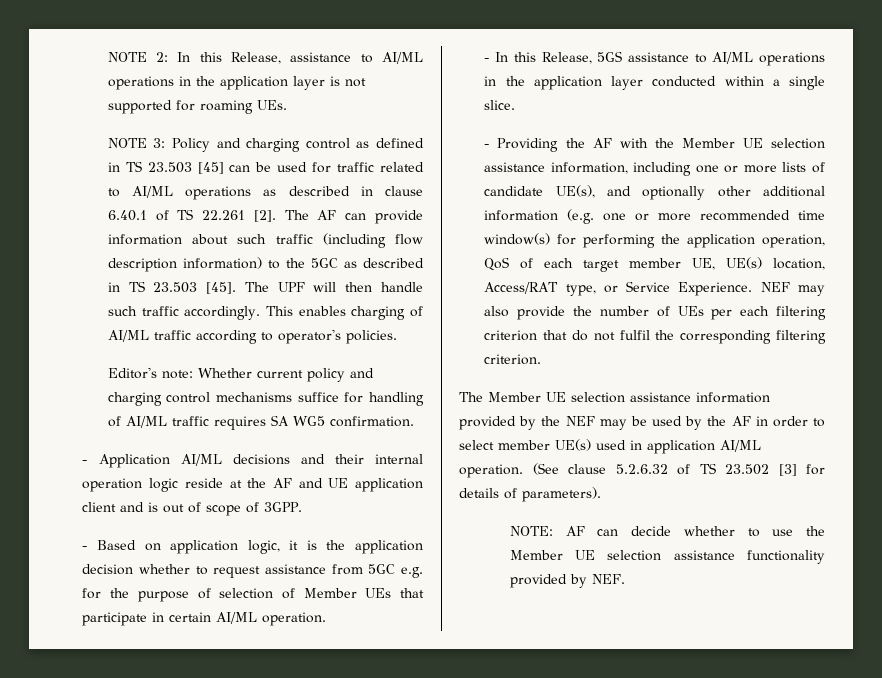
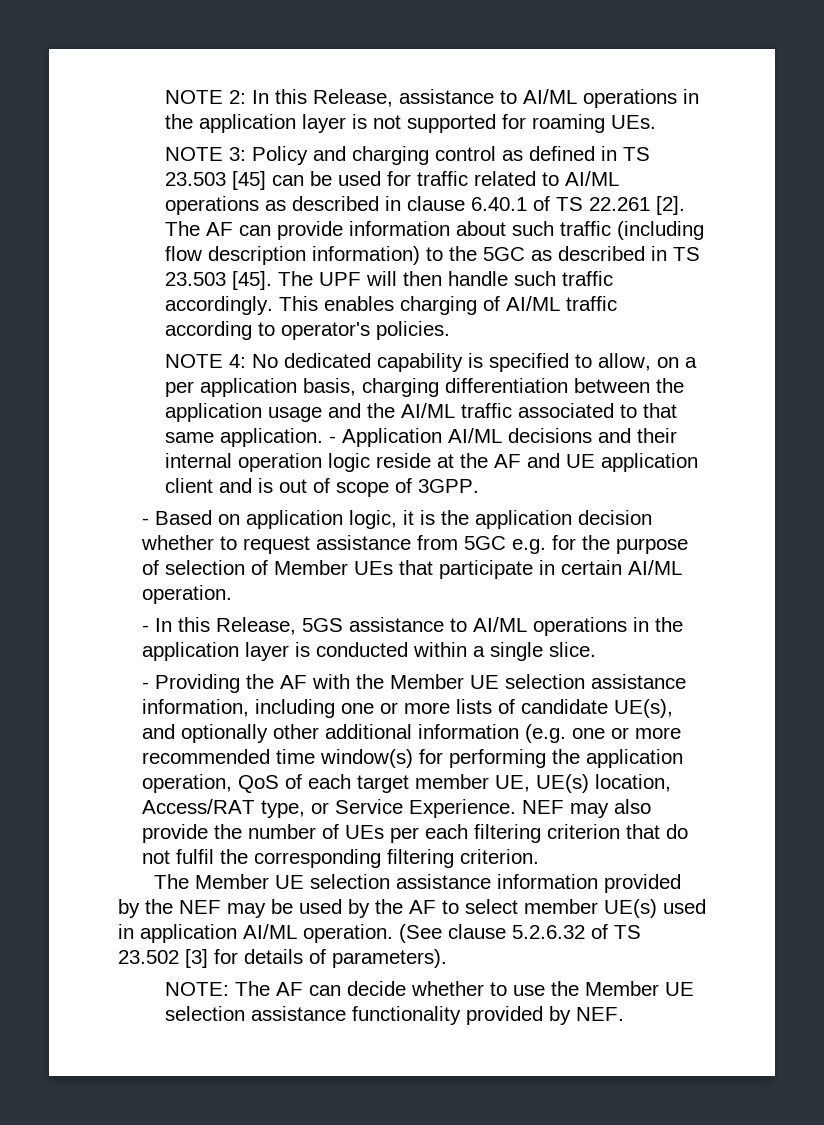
[107,367,374,382] [107,392,424,406] [107,415,414,430] Editor's note: Whether current policy and charging control mechanisms suffice for handling of AI/ML traffic requires SA WG5 confirmation. // -> [165,353,698,372] [165,378,685,397] [165,403,678,422] [165,428,324,447] NOTE 4: No dedicated capability is specified to allow, on a per application basis, charging differentiation between the application usage and the AI/ML traffic associated to that same application.
(644, 83) none -> [294,642,310,657] is
[755,416,808,427] in order -> (436, 907) none
(553, 531) none -> [235,981,271,996] The

